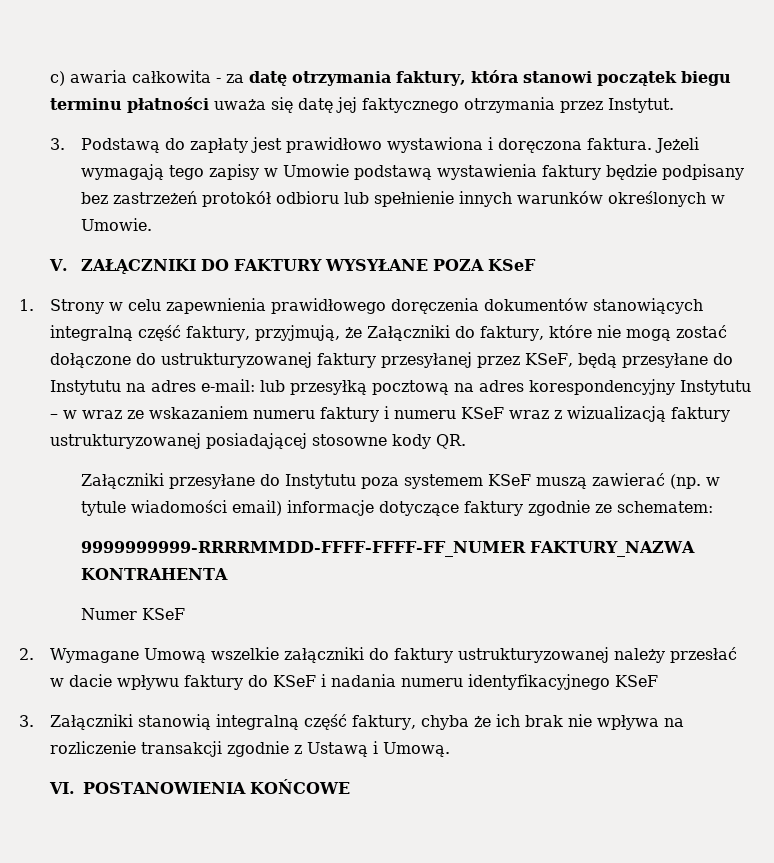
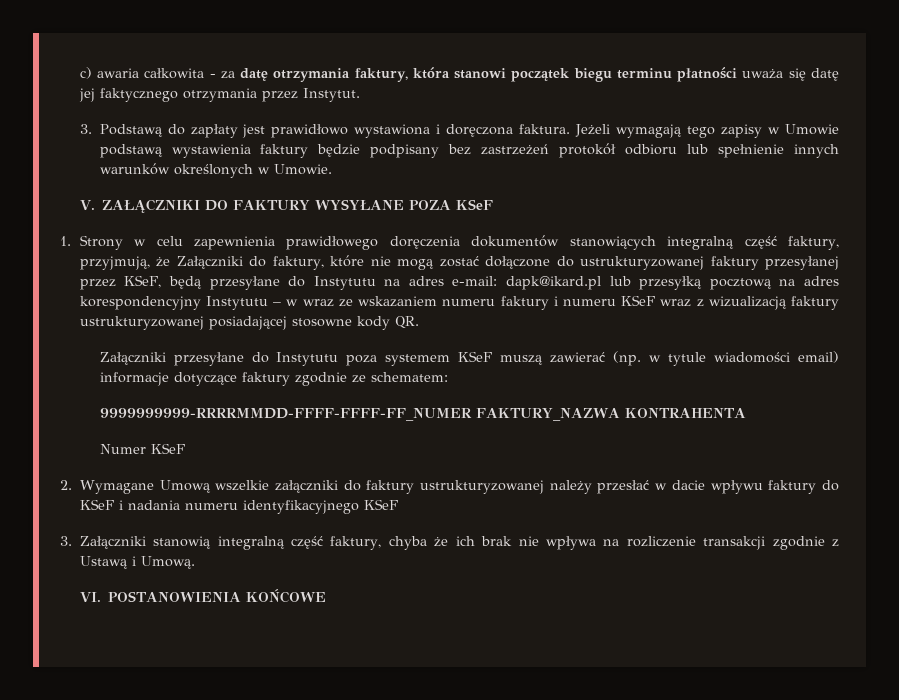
(256, 385) none -> [506,276,602,290] dapk@ikard.pl

